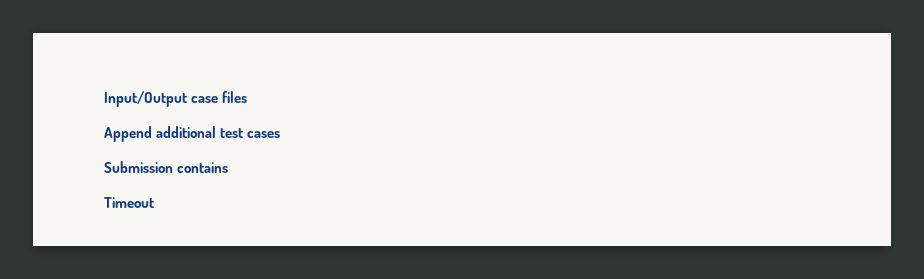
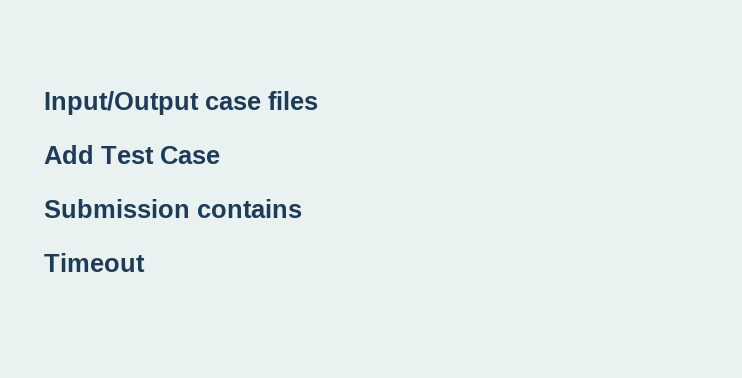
[104,126,281,142] Append additional test cases -> [44,145,220,164] Add Test Case

